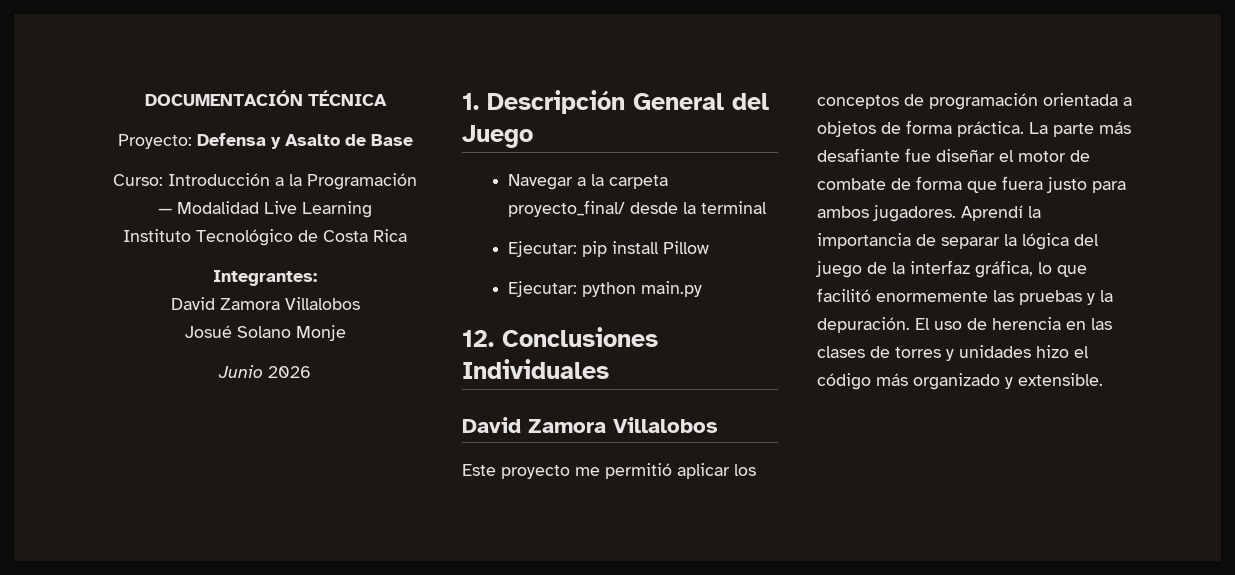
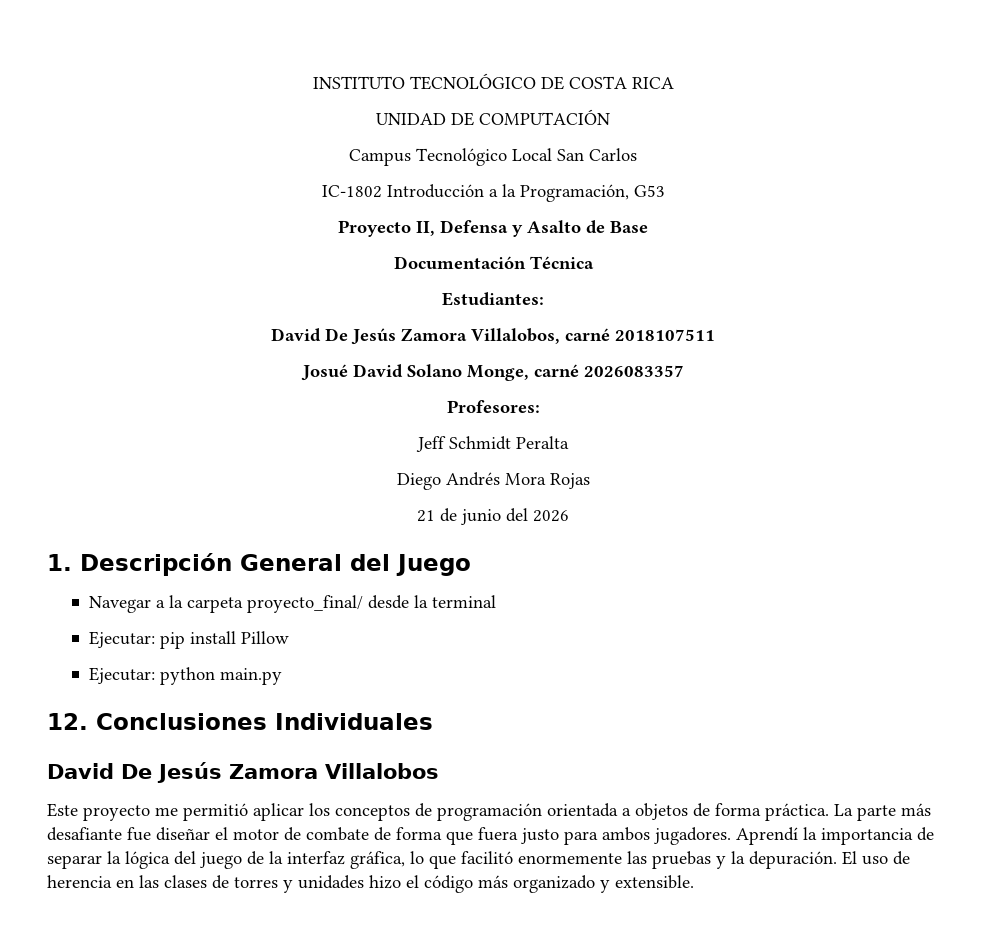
[144,90,387,106] [117,134,192,149] DOCUMENTACIÓN TÉCNICA // Proyecto: -> [312,73,674,90] [376,109,610,126] [349,148,637,166] [321,184,665,202] [338,220,435,237] INSTITUTO TECNOLÓGICO DE COSTA RICA // UNIDAD DE COMPUTACIÓN // Campus Tecnológico Local San Carlos // IC-1802 Introducción a la Programación, G53 // Proyecto II,
[113,173,417,190] [158,201,372,218] [123,229,407,246] [213,270,317,286] [170,297,360,310] [184,325,346,341] [218,365,263,378] Curso: Introducción a la Programación — Modalidad Live Learning // Instituto Tecnológico de Costa Rica // Integrantes: // David Zamora Villalobos // Josué Solano Monje // Junio -> [393,256,594,270] [442,292,544,306] [271,328,715,345] [300,364,684,381] [446,400,540,413] [416,436,569,452] [396,472,590,490] [417,508,528,525] Documentación Técnica // Estudiantes: // David De Jesús Zamora Villalobos, carné 2018107511 // Josué David Solano Monge, carné 2026083357 // Profesores: // Jeff Schmidt Peralta // Diego Andrés Mora Rojas // 21 de junio del
(521, 425) none -> [121,762,222,783] De Jesús

